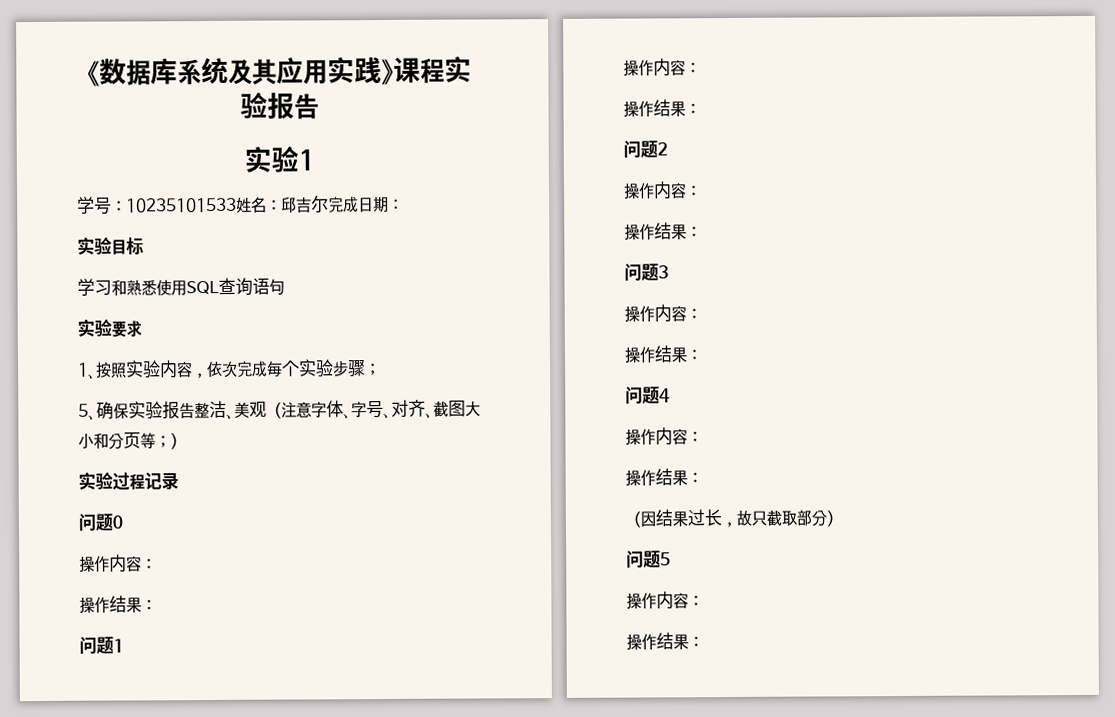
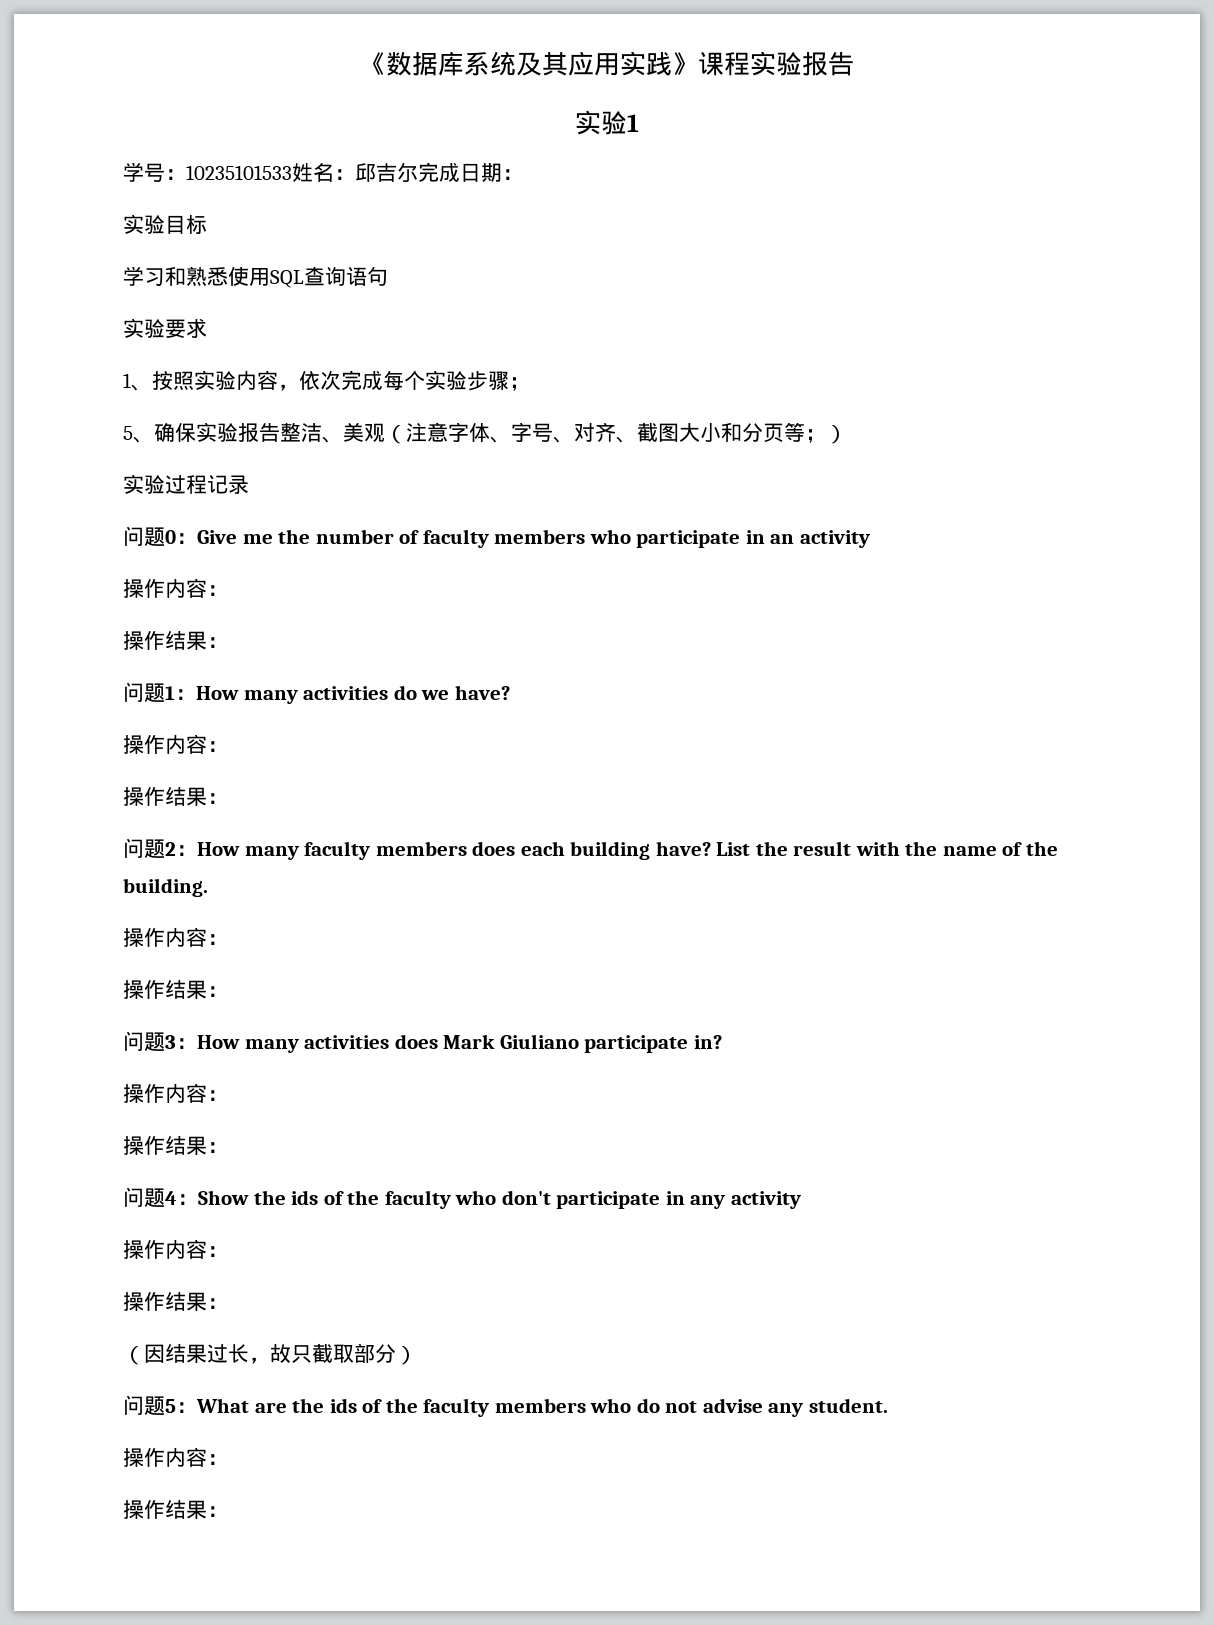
(123, 522) none -> [176,529,870,548] ：Give me the number of faculty members who participate in an activity
(124, 645) none -> [175,685,510,704] ：How many activities do we have?
(668, 149) none -> [176,841,1059,860] [123,878,208,897] ：How many faculty members does each building have? List the result with the name of the building.
(669, 272) none -> [176,1034,722,1053] ：How many activities does Mark Giuliano participate in?
(670, 395) none -> [177,1190,801,1209] ：Show the ids of the faculty who don't participate in any activity
(671, 559) none -> [176,1398,888,1417] ：What are the ids of the faculty members who do not advise any student.

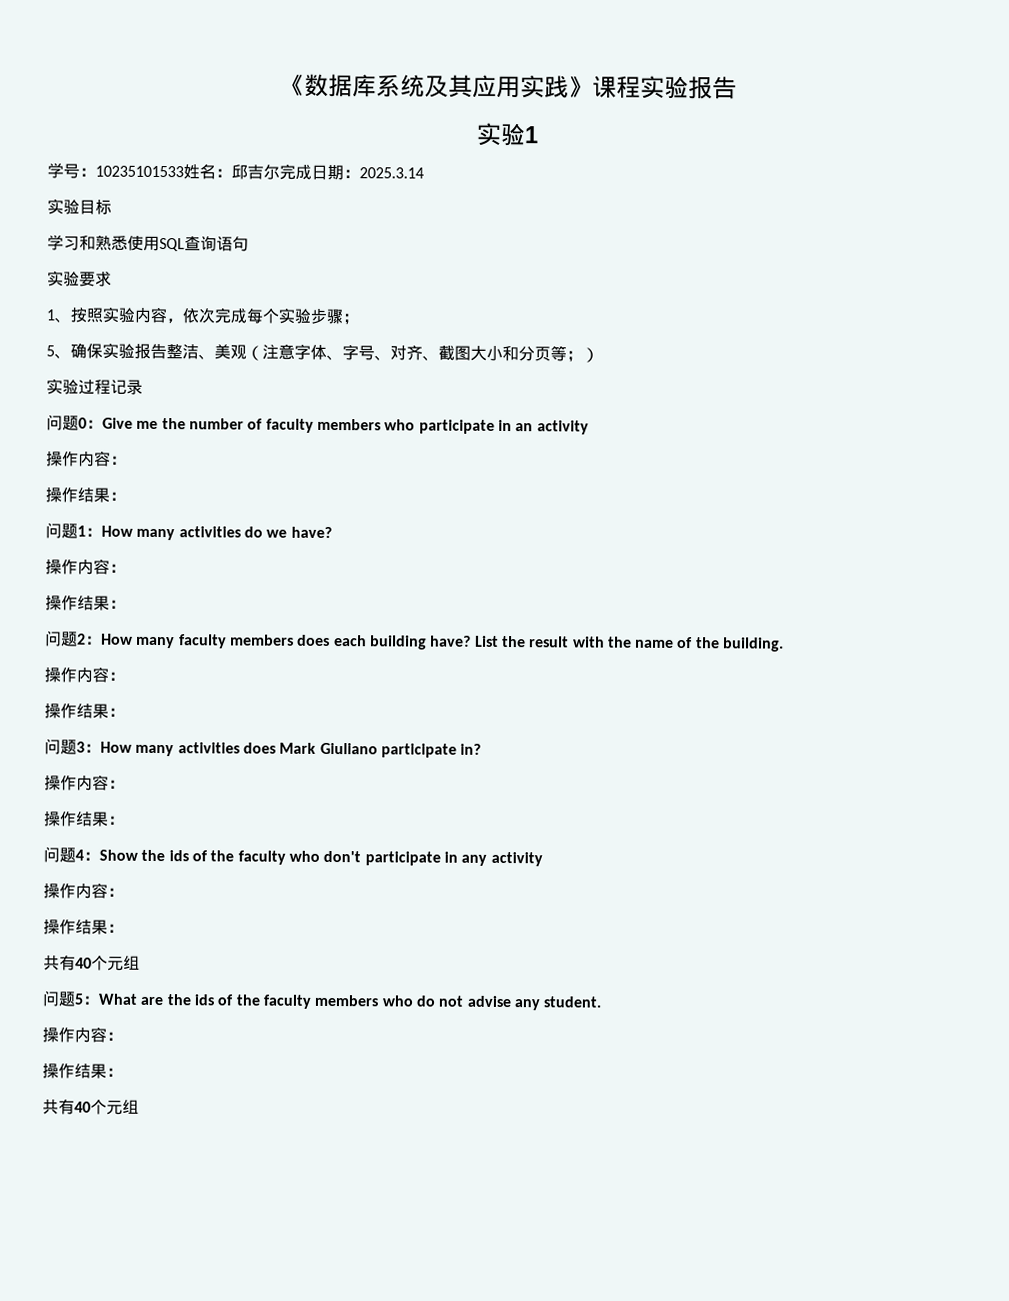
(523, 174) none -> [359,167,424,179] 2025.3.14
[123,1343,417,1365] （因结果过长，故只截取部分） -> [43,955,140,971] 共有40个元组
(228, 1511) none -> [42,1099,139,1115] // 共有40个元组

